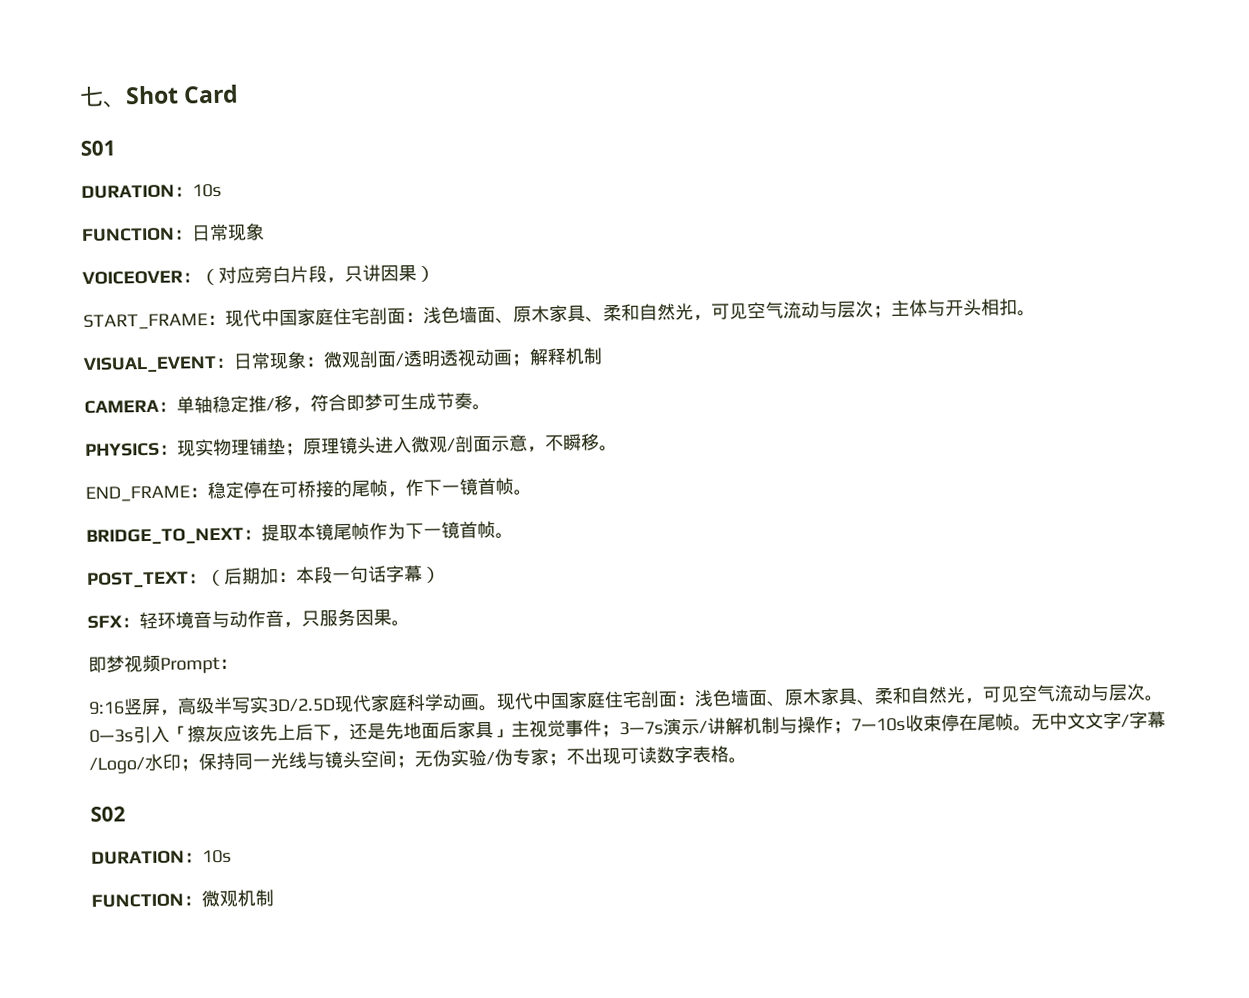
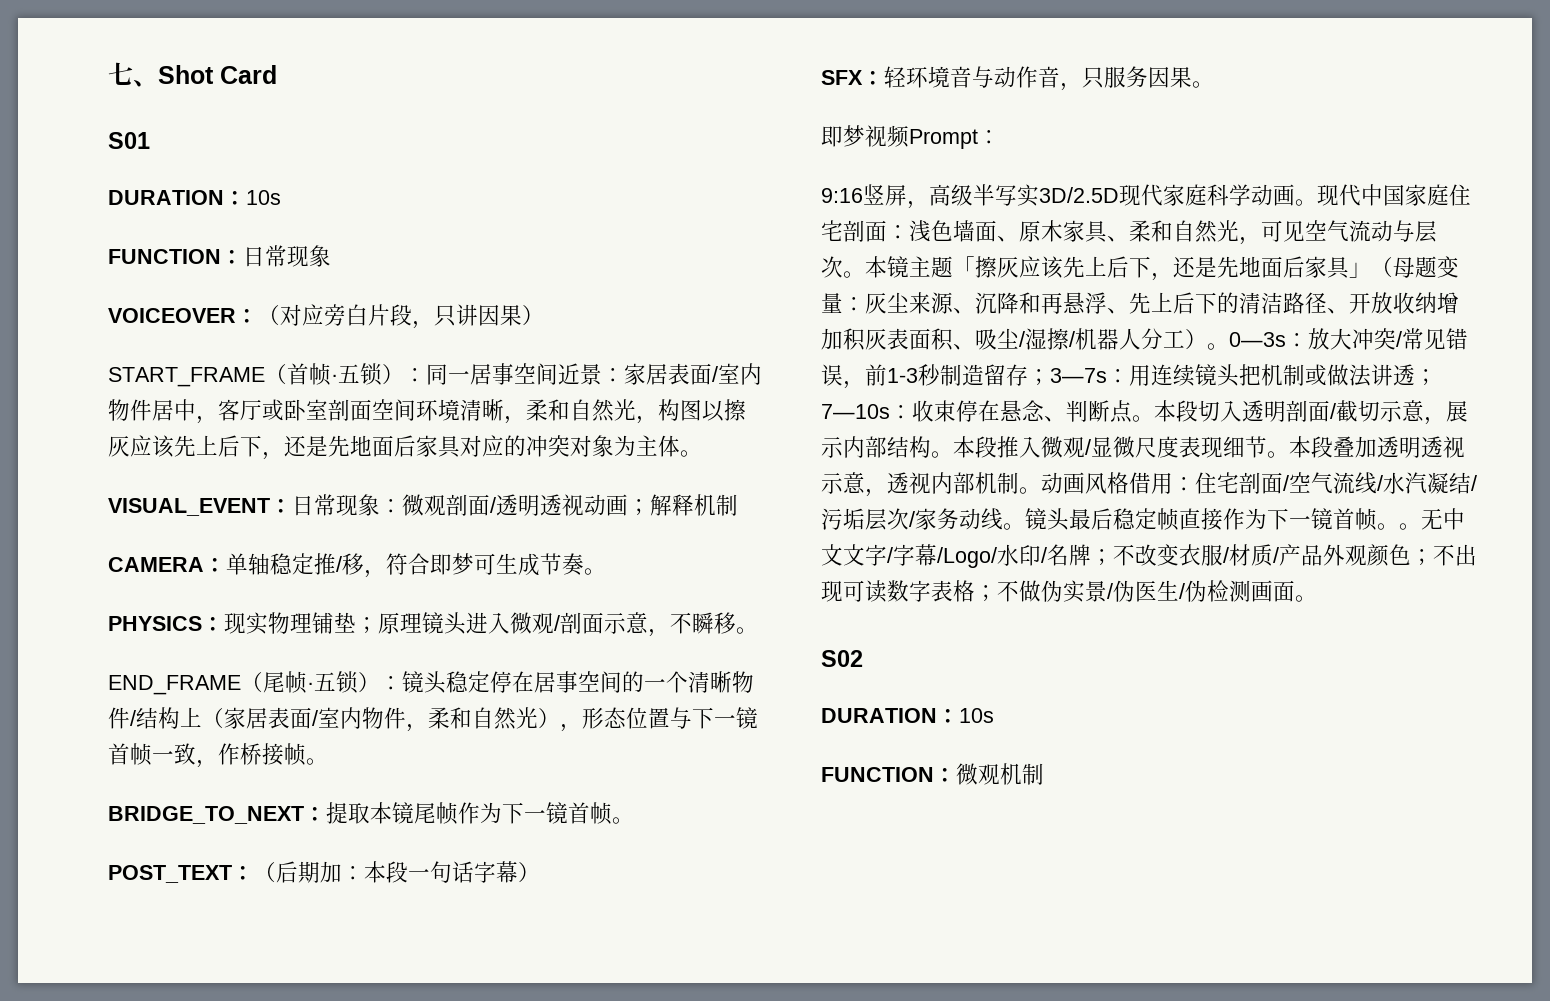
[207,298,1018,327] ：现代中国家庭住宅剖面：浅色墙面、原木家具、柔和自然光，可见空气流动与层次；主体与开头相扣 -> [265,363,762,386] [108,399,746,424] [108,435,680,460] （首帧·五锁）：同一居事空间近景：家居表面/室内物件居中，客厅或卧室剖面空间环境清晰，柔和自然光，构图以擦灰应该先上后下，还是先地面后家具对应的冲突对象为主体
[189,477,496,500] ：稳定停在可桥接的尾帧，作下一镜首 -> [241,671,754,694] [108,707,758,732] [108,743,284,768] （尾帧·五锁）：镜头稳定停在居事空间的一个清晰物件/结构上（家居表面/室内物件，柔和自然光），形态位置与下一镜首帧一致，作桥接
[89,725,170,744] 0—3s引入 -> [865,256,953,278] 本镜主题
[511,713,1014,738] 主视觉事件；3—7s演示/讲解机制与操作；7—10s收束停在尾帧 -> [1371,256,1459,278] [821,292,1459,314] [821,328,1468,351] [821,364,1437,389] [821,400,1468,425] [821,436,1465,458] [821,472,1477,497] [821,508,1399,531] （母题变量：灰尘来源、沉降和再悬浮、先上后下的清洁路径、开放收纳增加积灰表面积、吸尘/湿擦/机器人分工）。0—3s：放大冲突/常见错误，前1-3秒制造留存；3—7s：用连续镜头把机制或做法讲透；7—10s：收束停在悬念、判断点。本段切入透明剖面/截切示意，展示内部结构。本段推入微观/显微尺度表现细节。本段叠加透明透视示意，透视内部机制。动画风格借用：住宅剖面/空气流线/水汽凝结/污垢层次/家务动线。镜头最后稳定帧直接作为下一镜首帧。
[180,748,549,772] ；保持同一光线与镜头空间；无伪实验/伪专家 -> [1041,544,1411,567] /名牌；不改变衣服/材质/产品外观颜色
(729, 754) none -> [975,580,1295,603] ；不做伪实景/伪医生/伪检测画面

